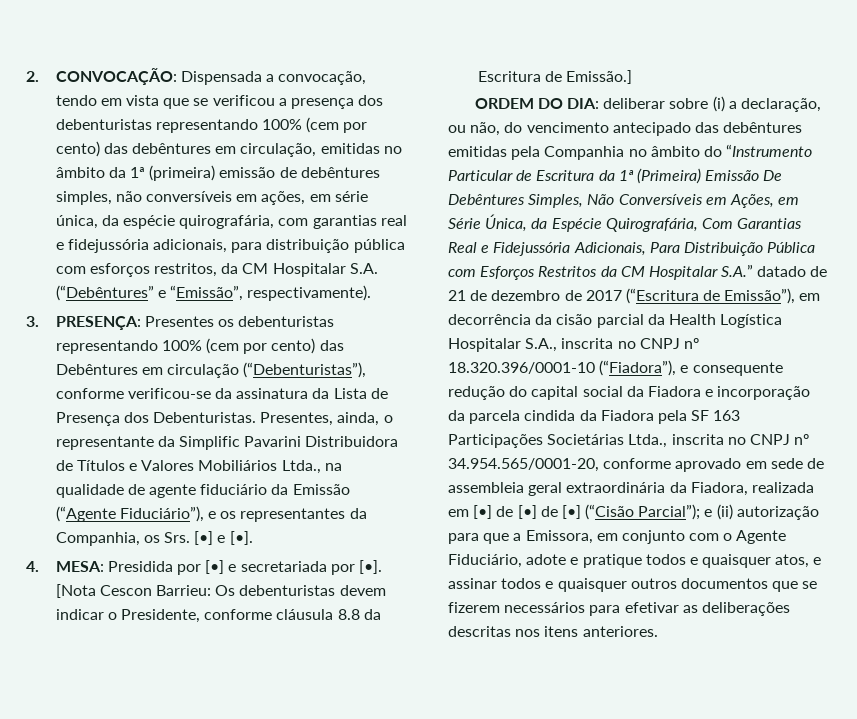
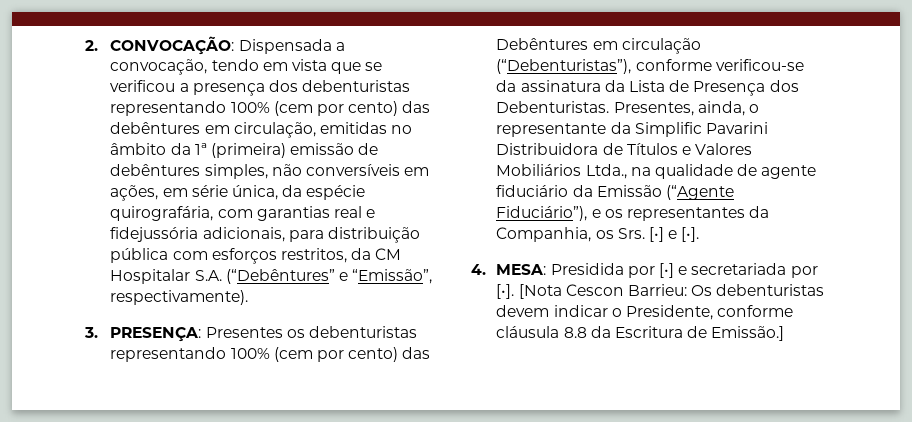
[474,96,821,112] [448,122,803,136] [448,144,813,160] [448,168,783,184] [448,194,800,208] [448,214,803,232] [448,242,816,256] [448,264,828,280] [448,288,821,304] [448,314,783,328] [448,338,699,352] [448,360,783,376] [448,386,811,400] [448,410,741,424] [448,434,810,448] [448,458,824,472] [448,482,814,496] [448,504,819,520] [448,530,787,544] [448,554,822,568] [448,578,818,592] [448,602,790,616] [448,626,658,637] // ORDEM DO DIA: deliberar sobre (i) a declaração, ou não, do vencimento antecipado das debêntures emitidas pela Companhia no âmbito do “Instrumento Particular de Escritura da 1ª (Primeira) Emissão De Debêntures Simples, Não Conversíveis em Ações, em Série Única, da Espécie Quirografária, Com Garantias Real e Fidejussória Adicionais, Para Distribuição Pública com Esforços Restritos da CM Hospitalar S.A.” datado de 21 de dezembro de 2017 (“Escritura de Emissão”), em decorrência da cisão parcial da Health Logística Hospitalar S.A., inscrita no CNPJ nº 18.320.396/0001-10 (“Fiadora”), e consequente redução do capital social da Fiadora e incorporação da parcela cindida da Fiadora pela SF 163 Participações Societárias Ltda., inscrita no CNPJ nº 34.954.565/0001-20, conforme aprovado em sede de assembleia geral extraordinária da Fiadora, realizada em [•] de [•] de [•] (“Cisão Parcial”); e (ii) autorização para que a Emissora, em conjunto com o Agente Fiduciário, adote e pratique todos e quaisquer atos, e assinar todos e quaisquer outros documentos que se fizerem necessários para efetivar as deliberações descritas nos itens anteriores. -> (785, 333) none

